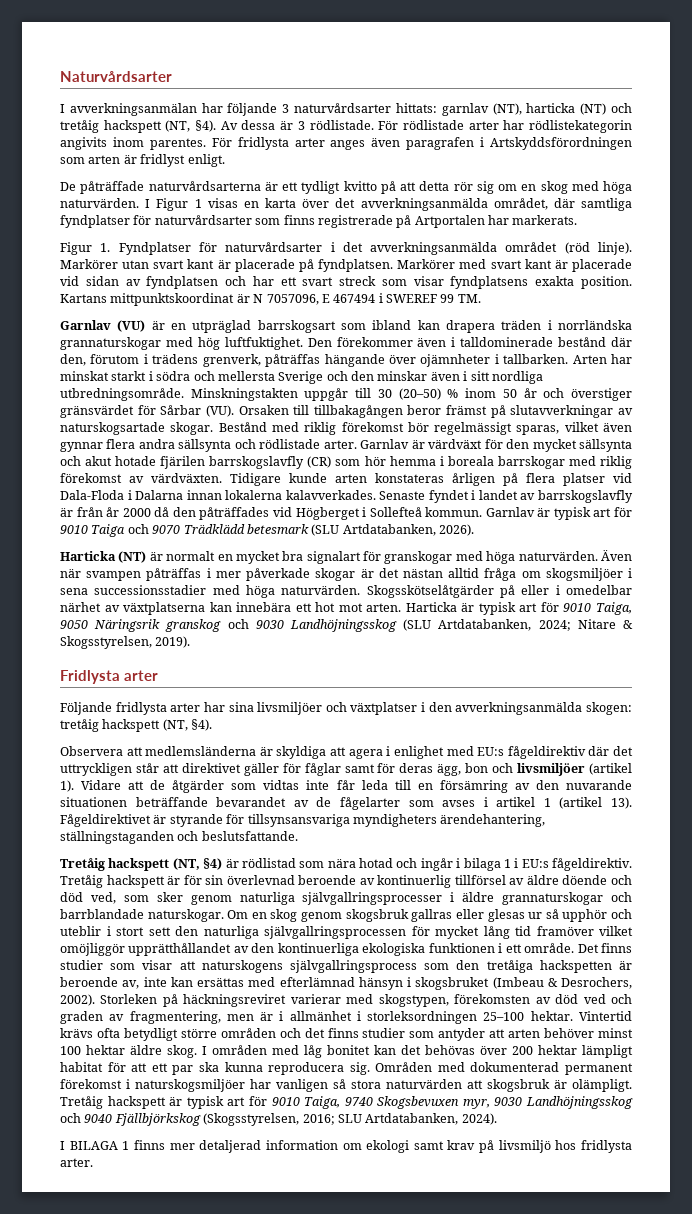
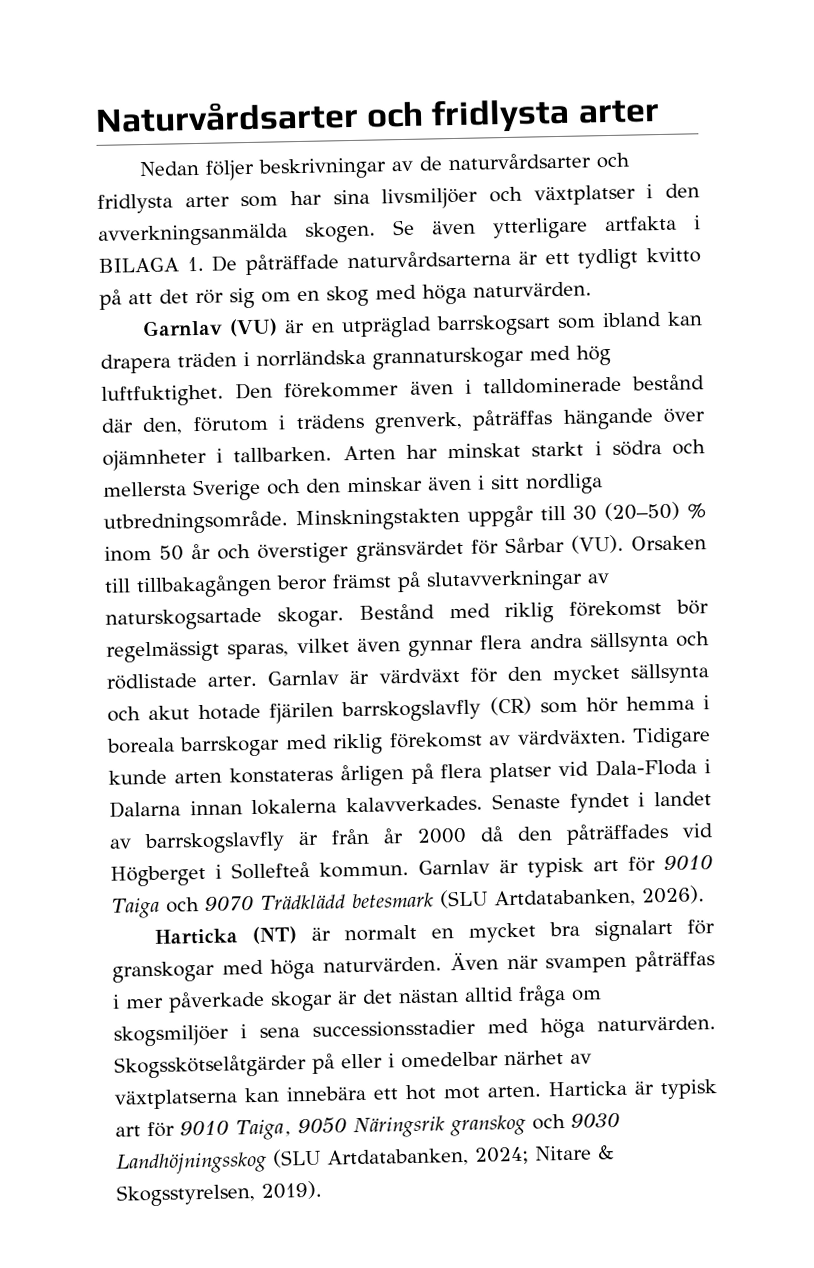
[60,103,632,116] [60,120,632,133] [60,137,632,150] [60,154,225,167] // I avverkningsanmälan har följande 3 naturvårdsarter hittats: garnlav (NT), harticka (NT) och tretåig hackspett (NT, §4). Av dessa är 3 rödlistade. För rödlistade arter har rödlistekategorin angivits inom parentes. För fridlysta arter anges även paragrafen i Artskyddsförordningen som arten är fridlyst enligt. // -> [366,97,660,134] [139,152,632,181] [97,183,700,214] [98,215,701,247] [98,256,204,273] och fridlysta arter // Nedan följer beskrivningar av de naturvårdsarter och fridlysta arter som har sina livsmiljöer och växtplatser i den avverkningsanmälda skogen. Se även ytterligare artfakta i BILAGA 1.
[419,181,450,191] detta -> [159,289,189,304] det
[145,198,632,211] [60,215,578,228] [60,242,632,255] [60,259,632,272] [60,276,632,289] [60,293,481,306] I Figur 1 visas en karta över det avverkningsanmälda området, där samtliga fyndplatser för naturvårdsarter som finns registrerade på Artportalen har markerats. // Figur 1. Fyndplatser för naturvårdsarter i det avverkningsanmälda området (röd linje). Markörer utan svart kant är placerade på fyndplatsen. Markörer med svart kant är placerade vid sidan av fyndplatsen och har ett svart streck som visar fyndplatsens exakta position. Kartans mittpunktskoordinat är N 7057096, E 467494 i SWEREF 99 TM. -> (592, 289) none
[60,670,158,684] [60,702,632,715] [60,719,213,732] [60,746,634,759] [60,763,633,776] [60,780,632,793] [60,797,632,810] [60,814,546,827] [60,831,298,844] [60,858,632,871] [60,875,633,888] [60,892,632,905] [60,909,633,922] [60,926,633,939] [60,943,632,956] [60,960,632,973] [60,977,632,990] [60,994,632,1007] [60,1011,632,1024] [60,1028,634,1041] [60,1045,633,1058] [60,1062,633,1075] [60,1079,632,1092] [60,1096,633,1109] [60,1113,497,1126] [60,1140,633,1153] [60,1158,93,1167] // Fridlysta arter // Följande fridlysta arter har sina livsmiljöer och växtplatser i den avverkningsanmälda skogen: tretåig hackspett (NT, §4). // Observera att medlemsländerna är skyldiga att agera i enlighet med EU:s fågeldirektiv där det uttryckligen står att direktivet gäller för fåglar samt för deras ägg, bon och livsmiljöer (artikel 1). Vidare att de åtgärder som vidtas inte får leda till en försämring av den nuvarande situationen beträffande bevarandet av de fågelarter som avses i artikel 1 (artikel 13). Fågeldirektivet är styrande för tillsynsansvariga myndigheters ärendehantering, ställningstaganden och beslutsfattande. // Tretåig hackspett (NT, §4) är rödlistad som nära hotad och ingår i bilaga 1 i EU:s fågeldirektiv. Tretåig hackspett är för sin överlevnad beroende av kontinuerlig tillförsel av äldre döende och död ved, som sker genom naturliga självgallringsprocesser i äldre grannaturskogar och barrblandade naturskogar. Om en skog genom skogsbruk gallras eller glesas ur så upphör och uteblir i stort sett den naturliga självgallringsprocessen för mycket lång tid framöver vilket omöjliggör upprätthållandet av den kontinuerliga ekologiska funktionen i ett område. Det finns studier som visar att naturskogens självgallringsprocess som den tretåiga hackspetten är beroende av, inte kan ersättas med efterlämnad hänsyn i skogsbruket (Imbeau & Desrochers, 2002). Storleken på häckningsreviret varierar med skogstypen, förekomsten av död ved och graden av fragmentering, men är i allmänhet i storleksordningen 25–100 hektar. Vintertid krävs ofta betydligt större områden och det finns studier som antyder att arten behöver minst 100 hektar äldre skog. I områden med låg bonitet kan det behövas över 200 hektar lämpligt habitat för att ett par ska kunna reproducera sig. Områden med dokumenterad permanent förekomst i naturskogsmiljöer har vanligen så stora naturvärden att skogsbruk är olämpligt. Tretåig hackspett är typisk art för 9010 Taiga, 9740 Skogsbevuxen myr, 9030 Landhöjningsskog och 9040 Fjällbjörkskog (Skogsstyrelsen, 2016; SLU Artdatabanken, 2024). // I BILAGA 1 finns mer detaljerad information om ekologi samt krav på livsmiljö hos fridlysta arter. -> (322, 1190) none

